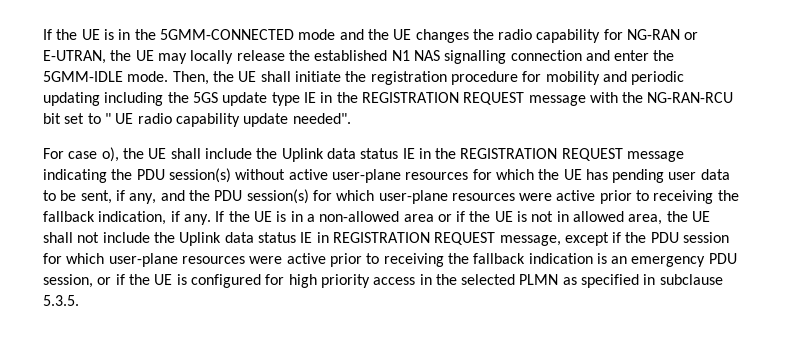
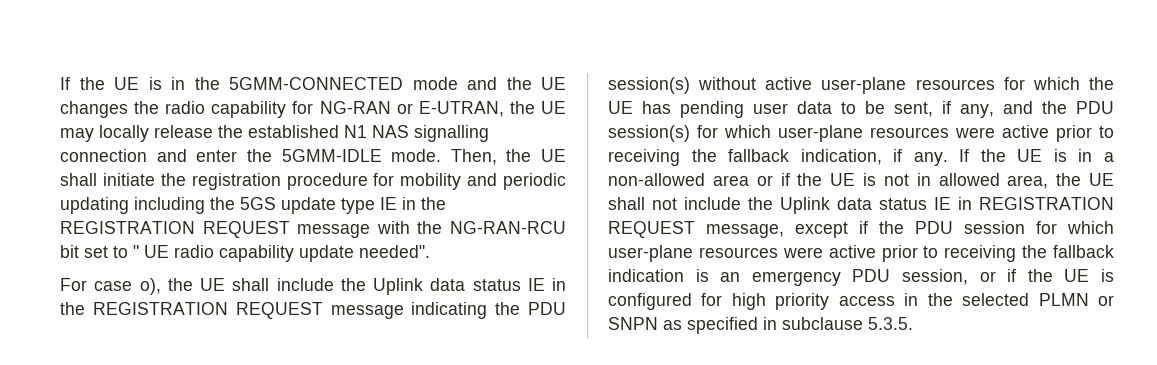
(559, 279) none -> [1098,295,1114,306] [608,317,658,330] or SNPN

